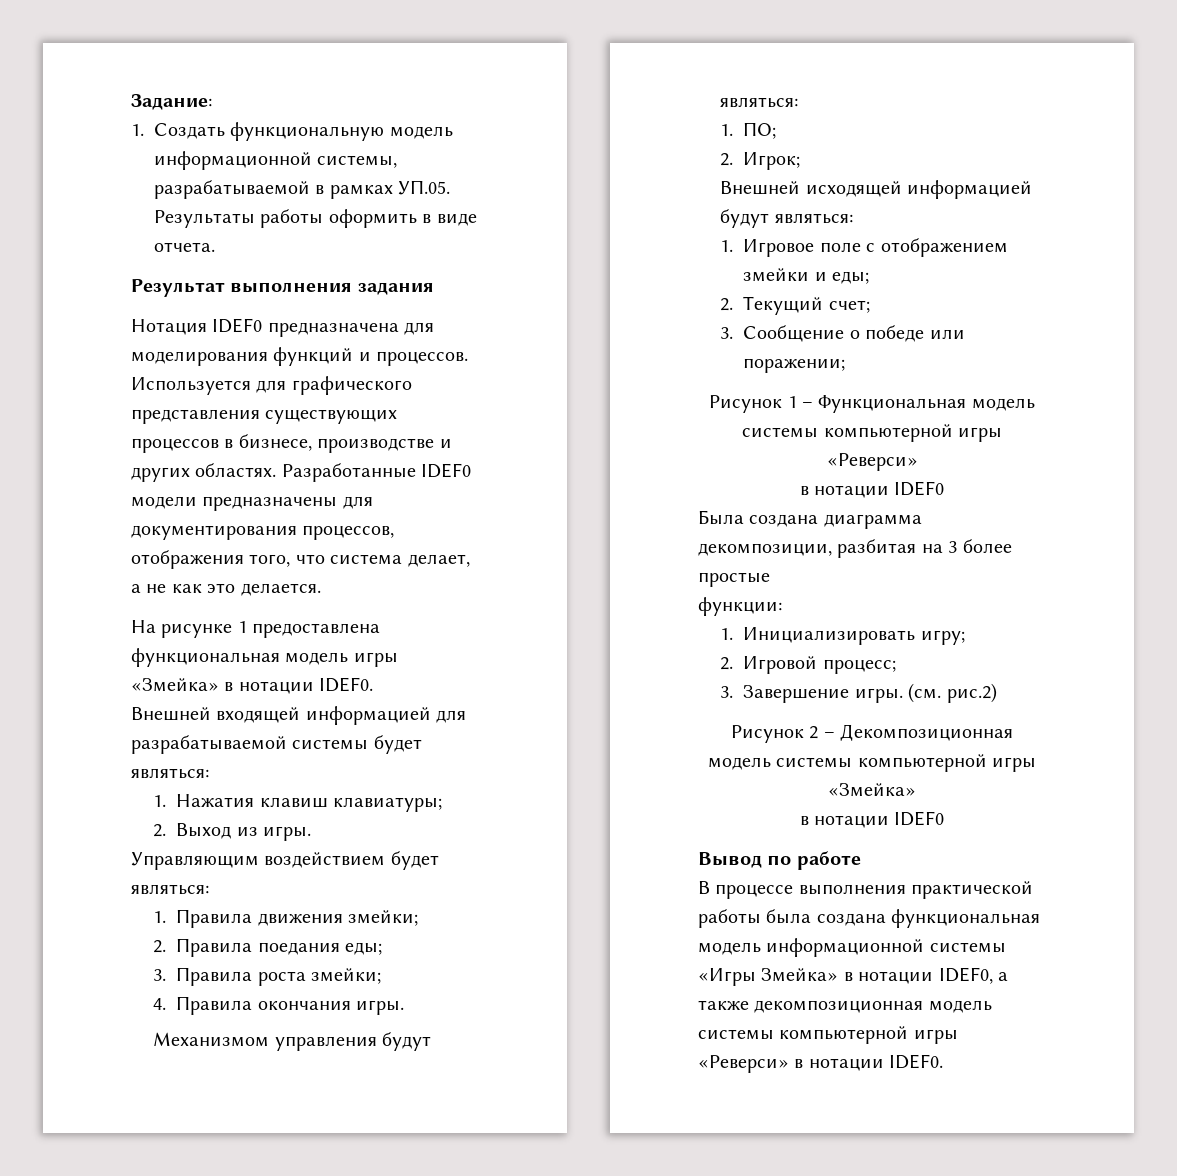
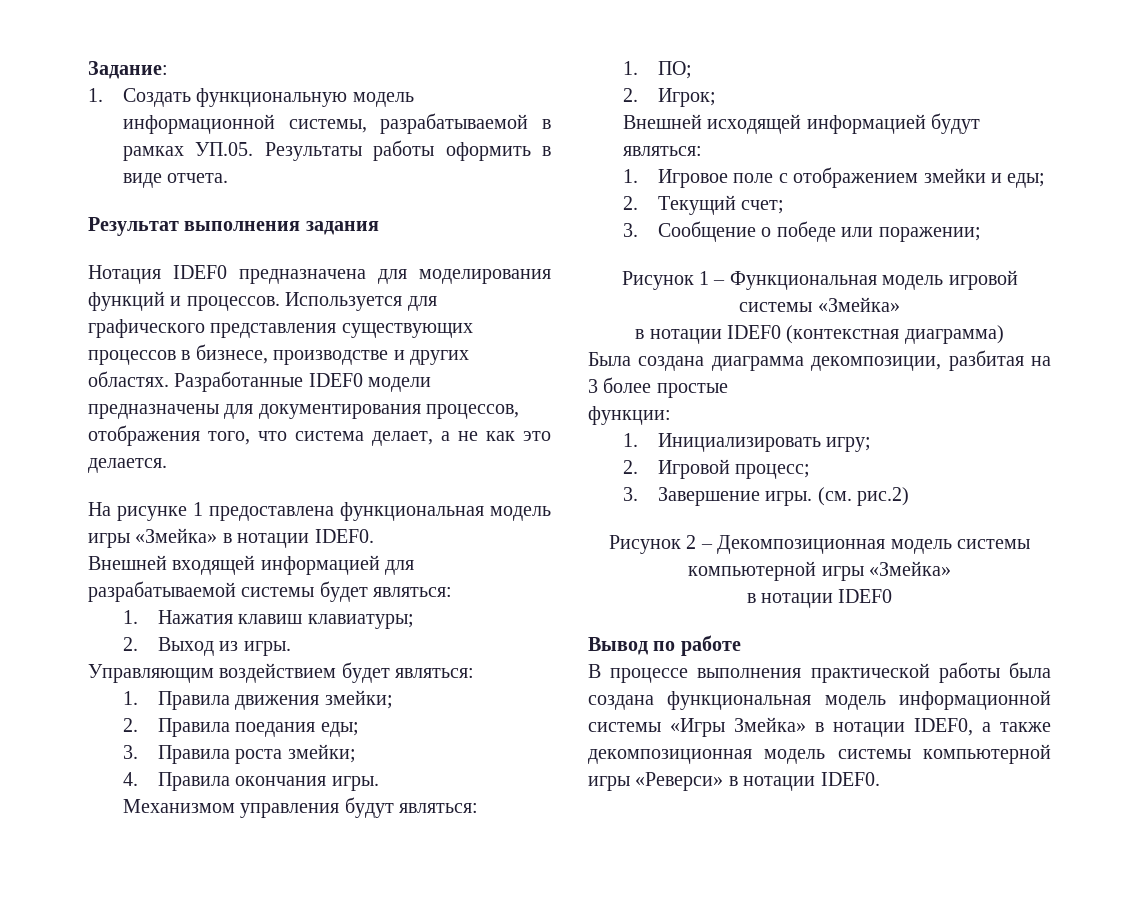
[742,424,1002,442] [826,453,918,471] [799,481,945,498] системы компьютерной игры «Реверси» // в нотации IDEF0 -> [948,270,1018,290] [739,297,900,312] [635,325,1004,344] игровой системы «Змейка» // в нотации IDEF0 (контекстная диаграмма)

